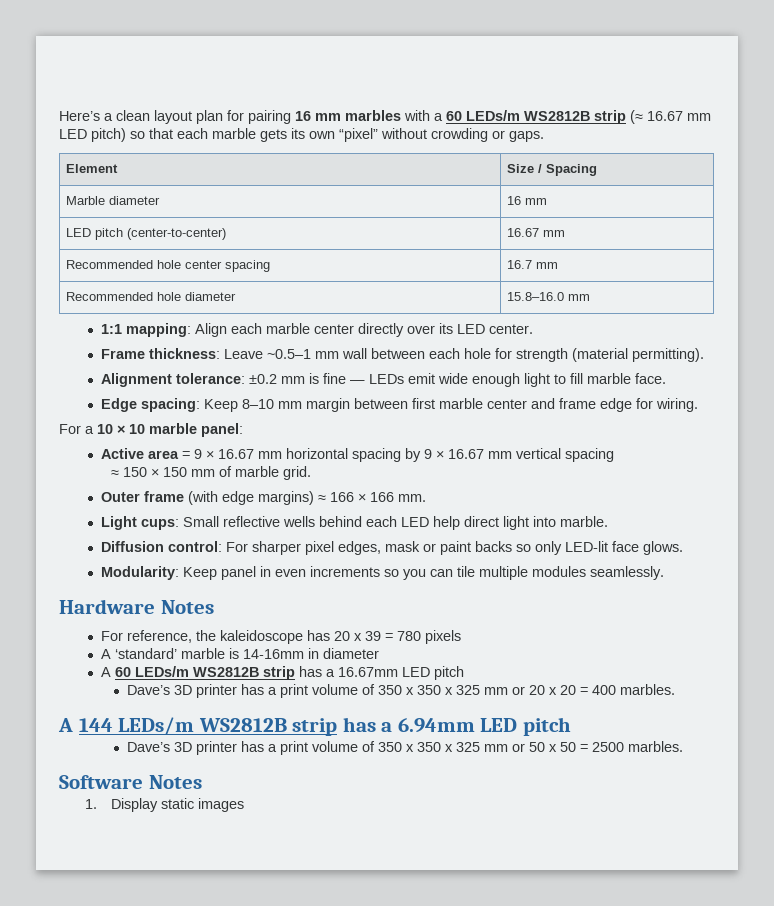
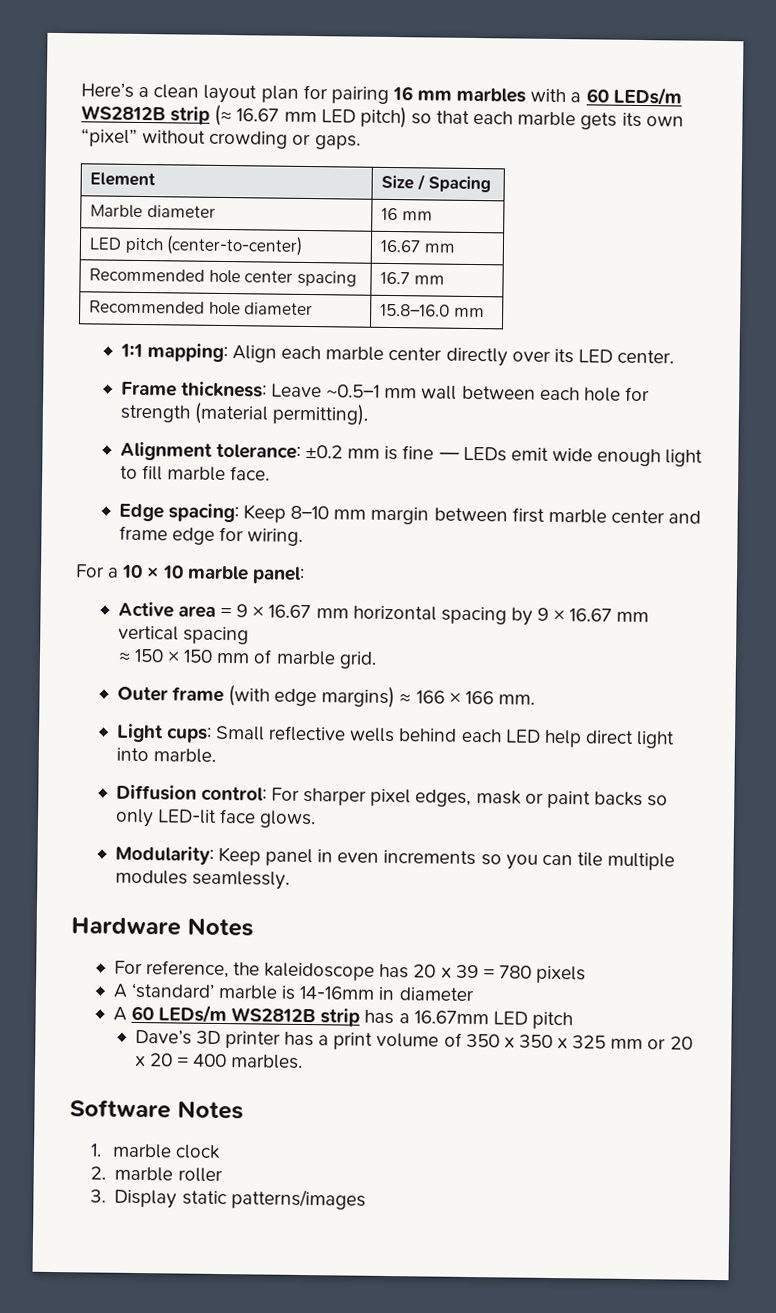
[58,717,571,736] [127,741,684,755] [59,775,202,789] [85,799,98,809] A 144 LEDs/m WS2812B strip has a 6.94mm LED pitch // Dave’s 3D printer has a print volume of 350 x 350 x 325 mm or 50 x 50 = 2500 marbles. // Software Notes // 1. -> [69,1099,244,1120] [89,1143,221,1160] [89,1166,223,1183] [89,1189,106,1203] Software Notes // 1. marble clock // 2. marble roller // 3.
[198,798,245,812] images -> [230,1189,366,1210] patterns/images

